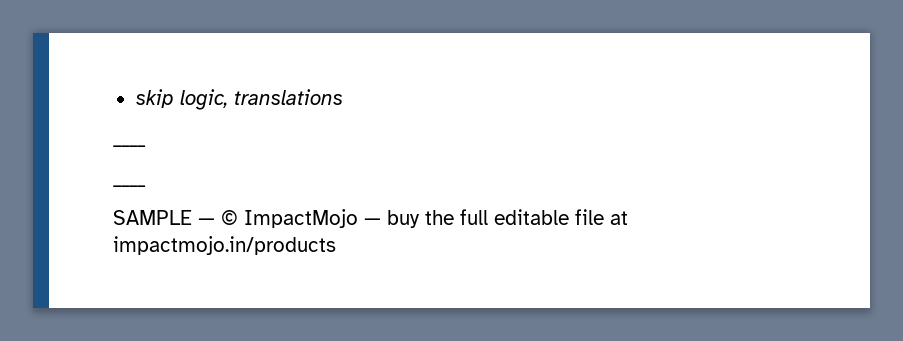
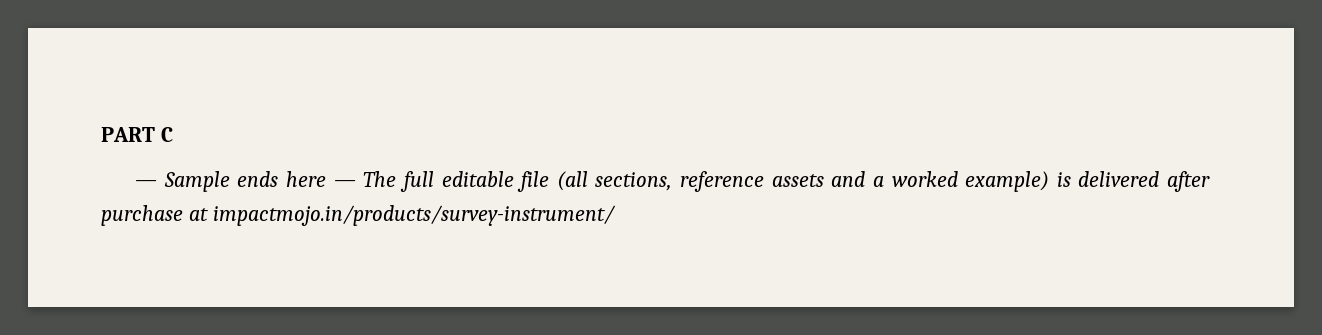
[135,89,343,110] [113,145,146,147] [113,185,146,187] [113,209,628,228] [113,236,336,255] skip logic, translations // ____ // ____ // SAMPLE — © ImpactMojo — buy the full editable file at impactmojo.in/products -> [101,127,173,142] [135,171,1211,192] [101,205,616,226] PART C // — Sample ends here — The full editable file (all sections, reference assets and a worked example) is delivered after purchase at impactmojo.in/products/survey-instrument/

